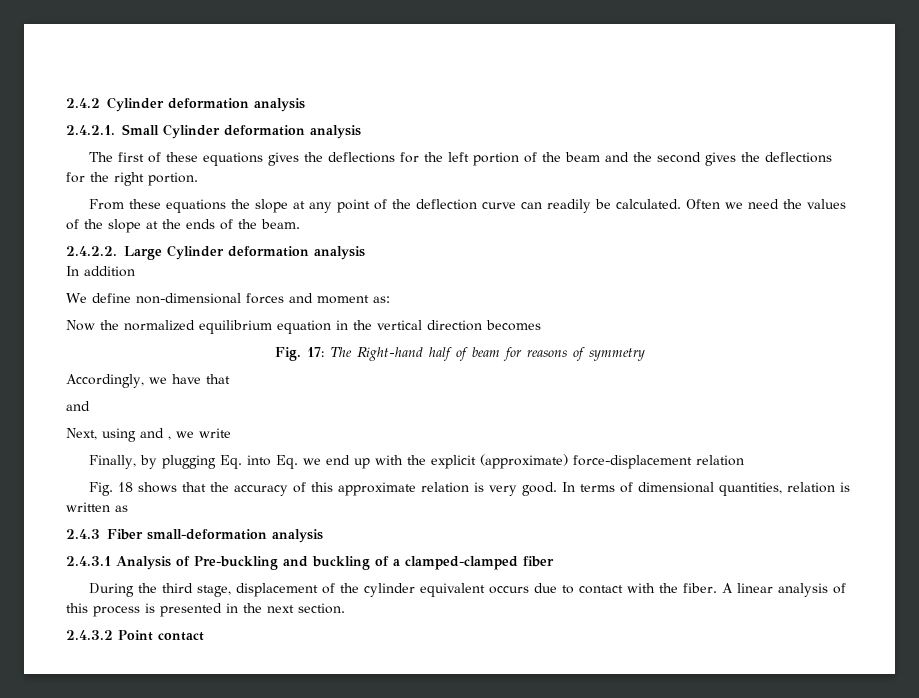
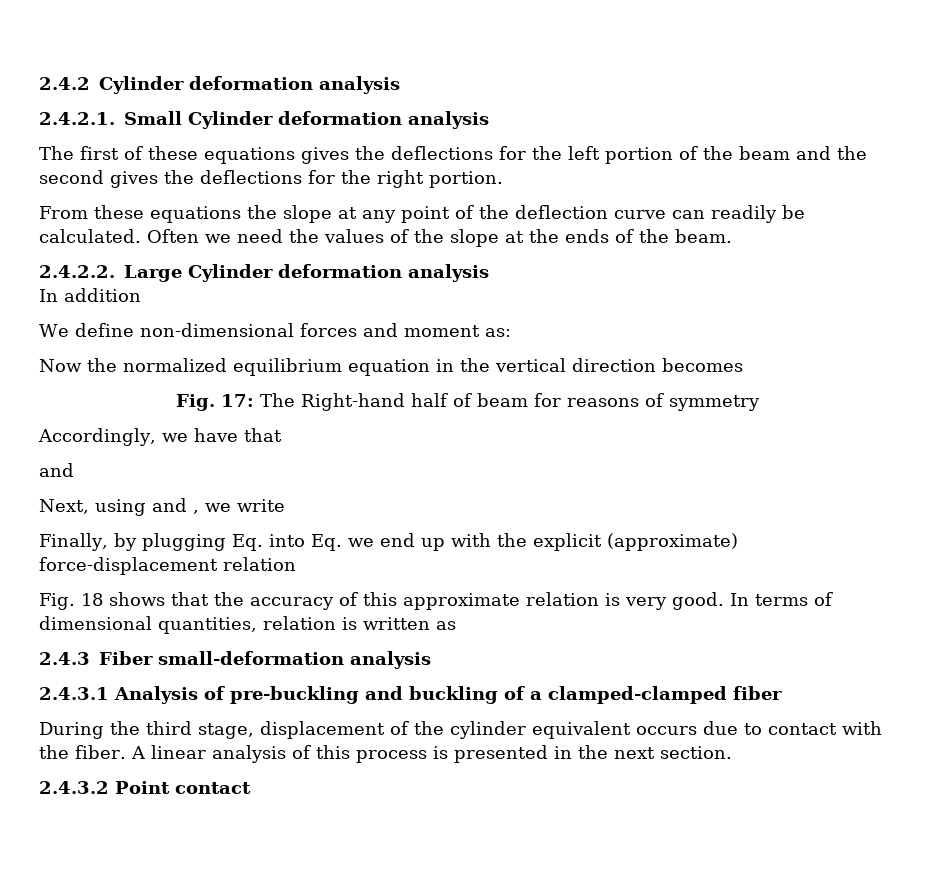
[194,556,278,570] Pre-buckling -> [230,686,359,704] pre-buckling

